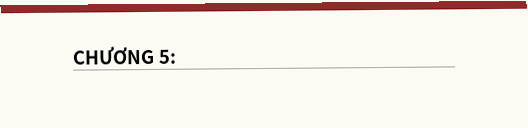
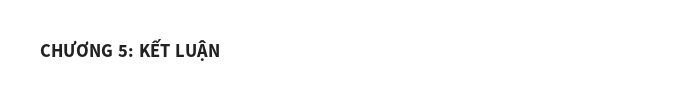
(176, 56) none -> [138,39,220,61] KẾT LUẬN

